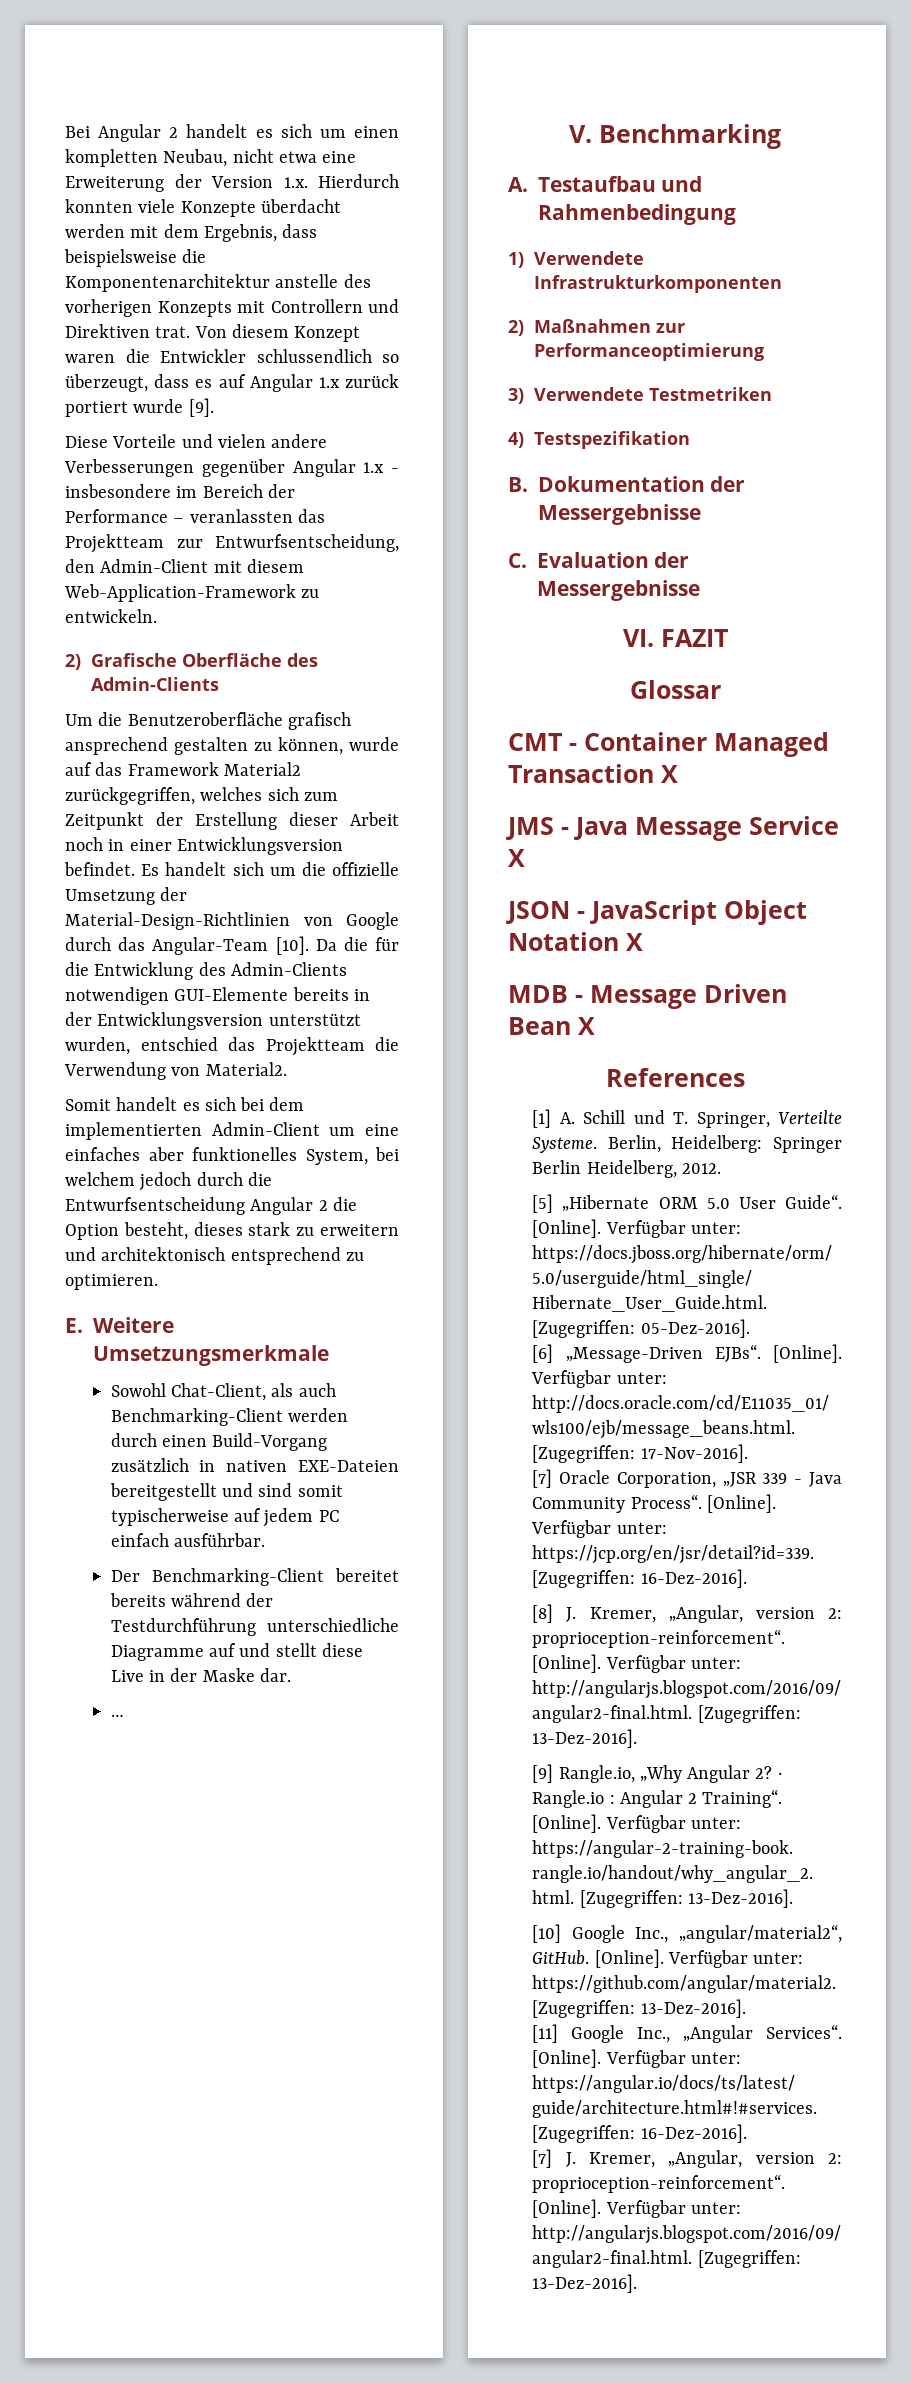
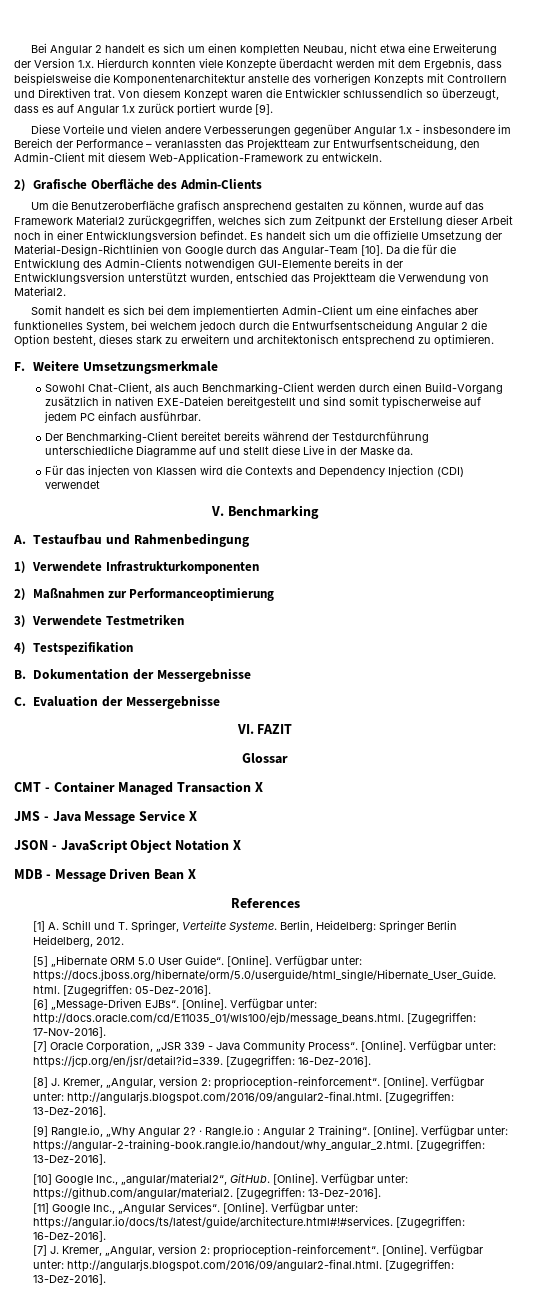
[65,1318,83,1333] E. -> [14,362,25,371] F.
[259,1668,291,1682] [110,1714,124,1717] dar. // … -> [397,447,414,455] [45,465,465,478] [45,480,101,489] da. // Für das injecten von Klassen wird die Contexts and Dependency Injection (CDI) verwendet

